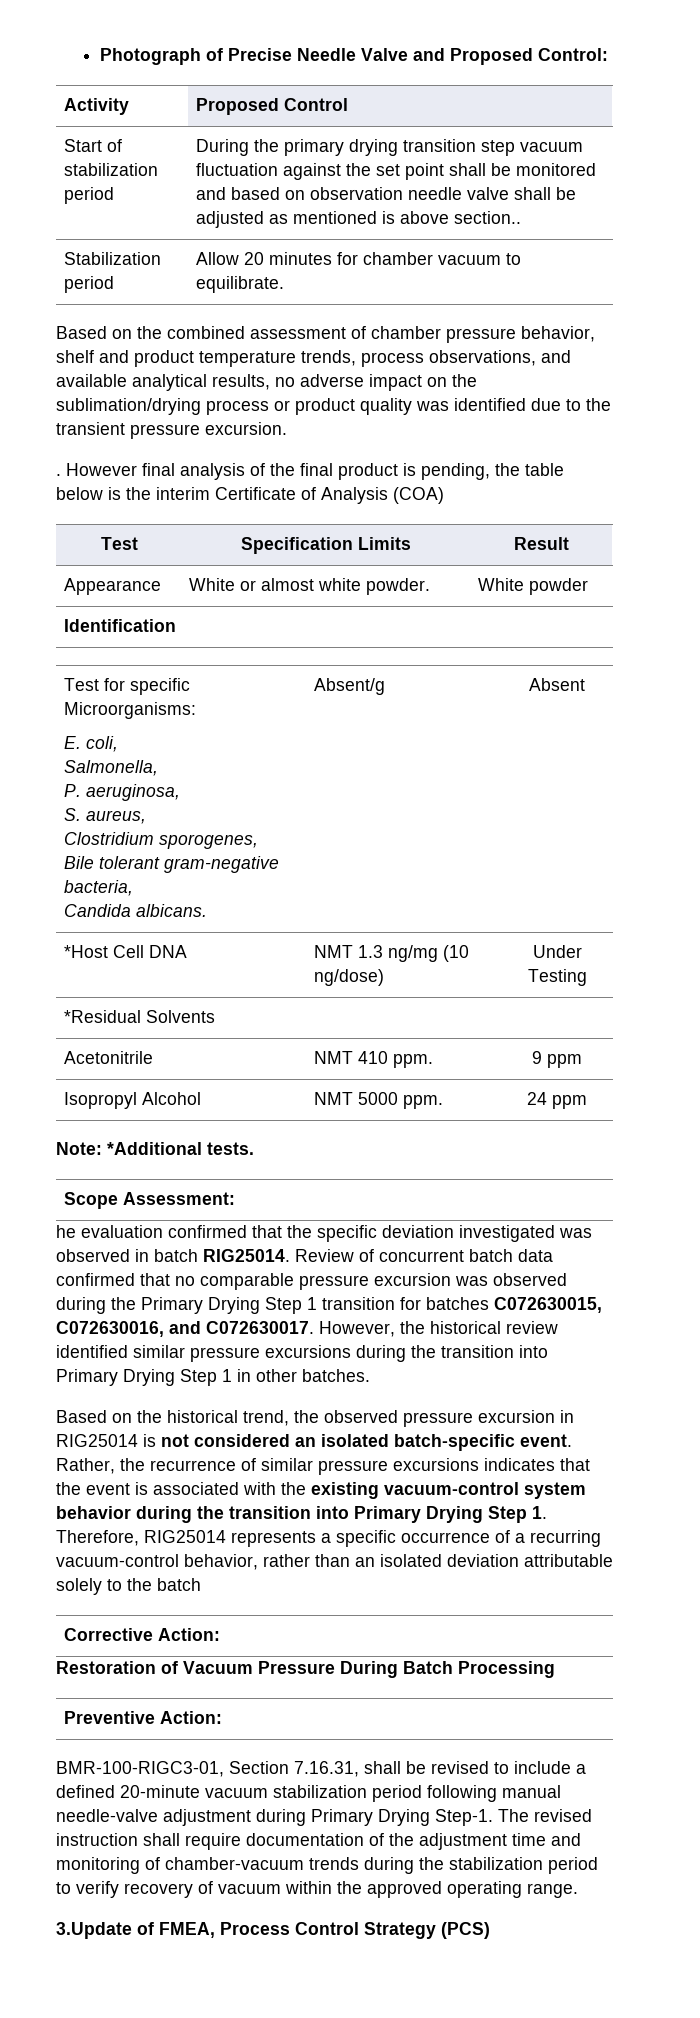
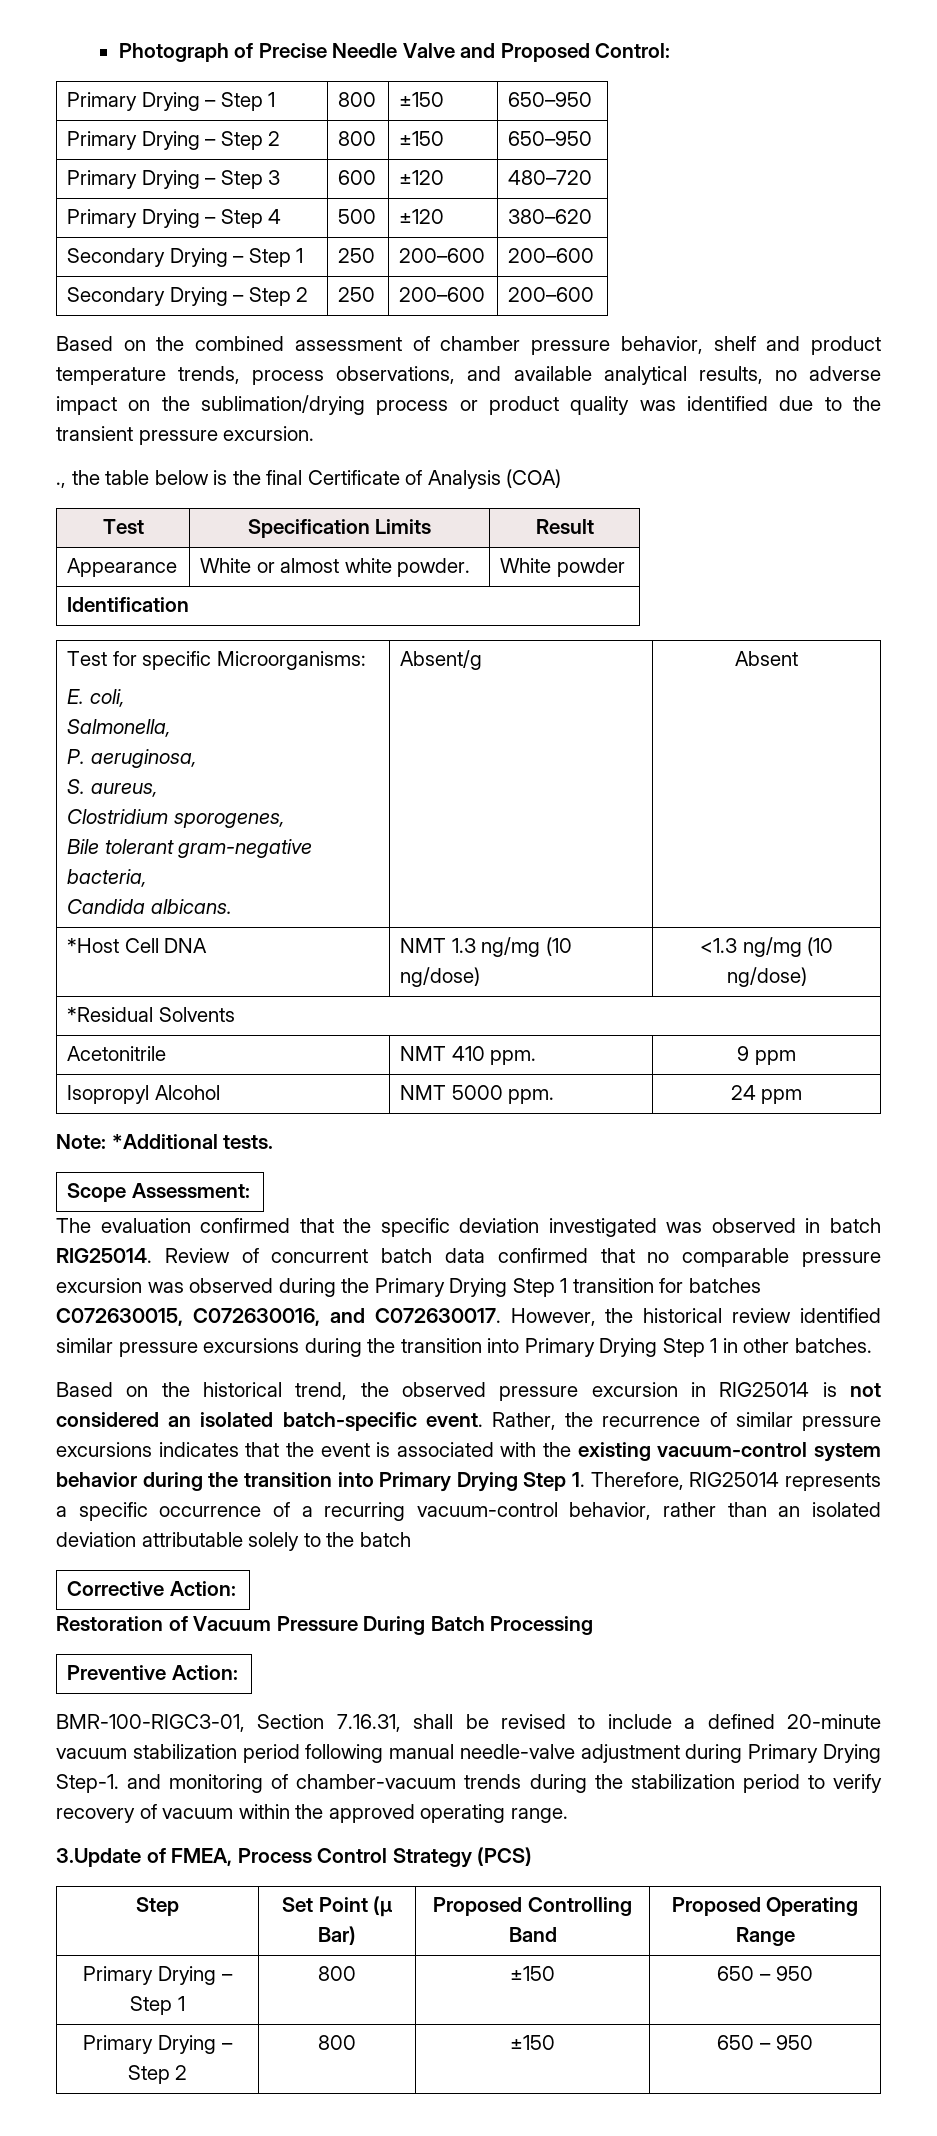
[63,98,129,115] [195,98,348,115] [63,139,122,152] [63,163,158,176] [63,187,114,204] [195,139,583,156] [195,163,596,180] [195,187,576,200] [195,211,521,228] [63,252,161,265] [63,276,114,293] [195,252,521,265] [195,276,284,293] Activity | Proposed Control // Start of stabilization period | During the primary drying transition step vacuum fluctuation against the set point shall be monitored and based on observation needle valve shall be adjusted as mentioned is above section.. // Stabilization period | Allow 20 minutes for chamber vacuum to equilibrate. -> [67,92,276,111] [338,92,377,107] [399,92,445,107] [508,92,593,107] [67,131,281,150] [338,131,377,146] [399,131,445,146] [508,131,593,146] [67,170,281,189] [338,170,377,185] [399,170,445,185] [508,170,593,185] [67,209,282,228] [338,209,377,224] [399,209,445,224] [508,209,593,224] [67,248,304,267] [338,248,376,263] [399,248,486,263] [508,248,595,263] [67,287,309,306] [338,287,376,302] [399,287,486,302] [508,287,595,302] Primary Drying – Step 1 | 800 | ±150 | 650–950 // Primary Drying – Step 2 | 800 | ±150 | 650–950 // Primary Drying – Step 3 | 600 | ±120 | 480–720 // Primary Drying – Step 4 | 500 | ±120 | 380–620 // Secondary Drying – Step 1 | 250 | 200–600 | 200–600 // Secondary Drying – Step 2 | 250 | 200–600 | 200–600
[56,463,490,480] . However final analysis of the final product is pending, -> [56,482,66,488] .,
[156,487,210,500] interim -> [266,470,303,485] final
[532,945,582,958] [527,969,587,986] Under Testing -> [699,937,834,957] [726,967,807,987] <1.3 ng/mg (10 ng/dose)
[56,1225,76,1238] he -> [56,1218,91,1233] The
[498,1809,592,1822] [56,1833,546,1850] The revised instruction shall require documentation of the adjustment time -> (119, 1783) none
(490, 1930) none -> [136,1897,179,1916] [281,1896,393,1917] [318,1926,356,1945] [433,1897,632,1916] [508,1927,557,1942] [671,1897,859,1916] [735,1927,795,1946] [83,1966,233,1985] [130,1996,185,2015] [318,1966,356,1981] [510,1966,555,1981] [717,1966,813,1981] [83,2035,233,2054] [127,2065,188,2084] [318,2035,356,2050] [510,2035,555,2050] [717,2035,813,2050] // Step | Set Point (µ Bar) | Proposed Controlling Band | Proposed Operating Range // Primary Drying – Step 1 | 800 | ±150 | 650 – 950 // Primary Drying – Step 2 | 800 | ±150 | 650 – 950

